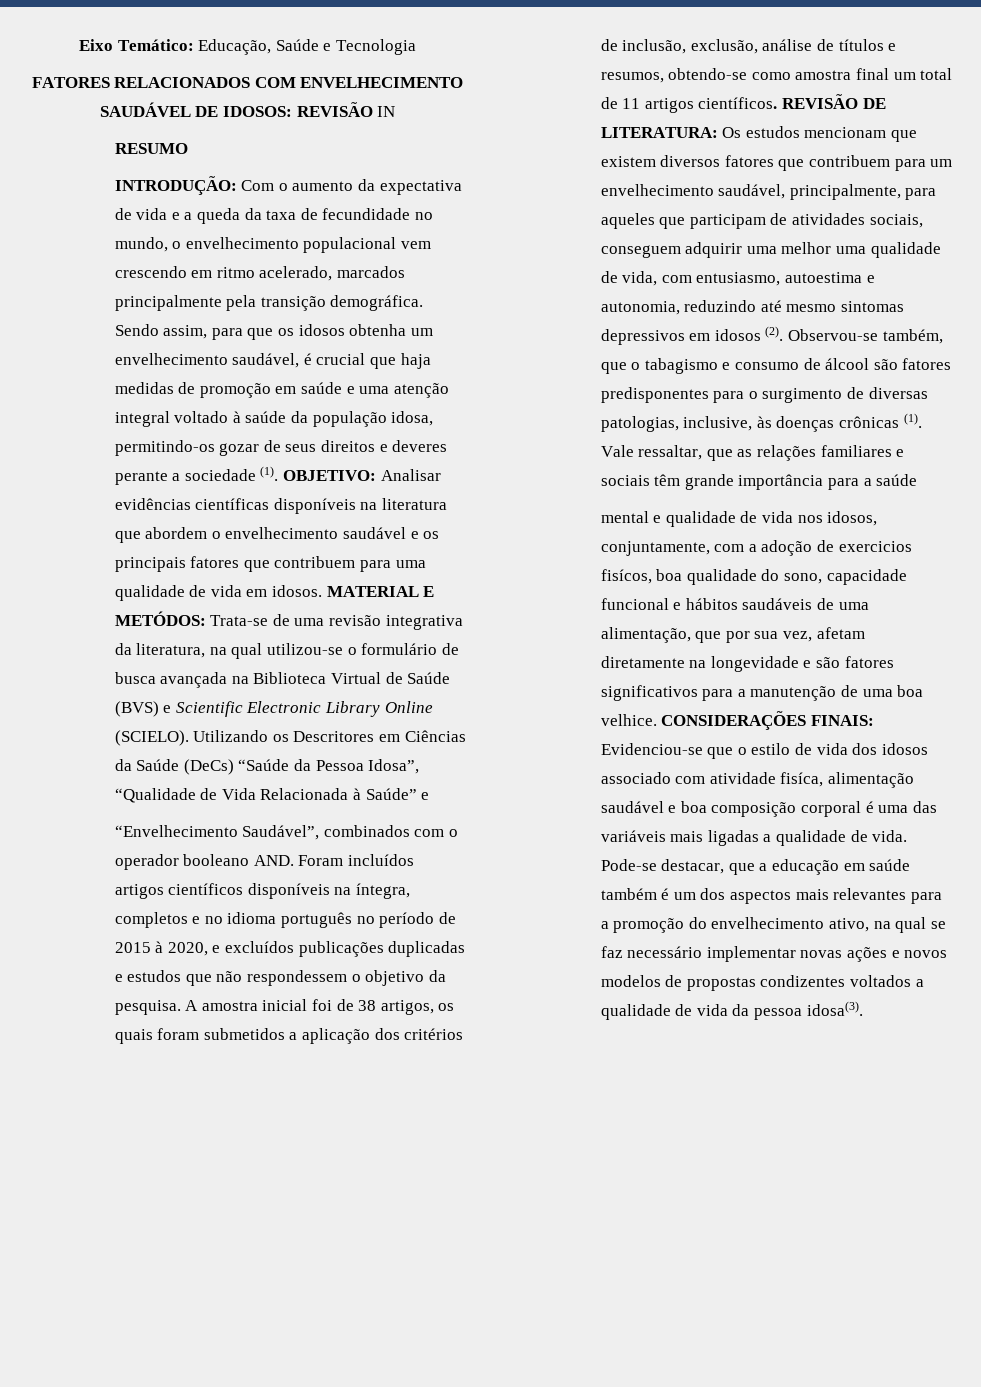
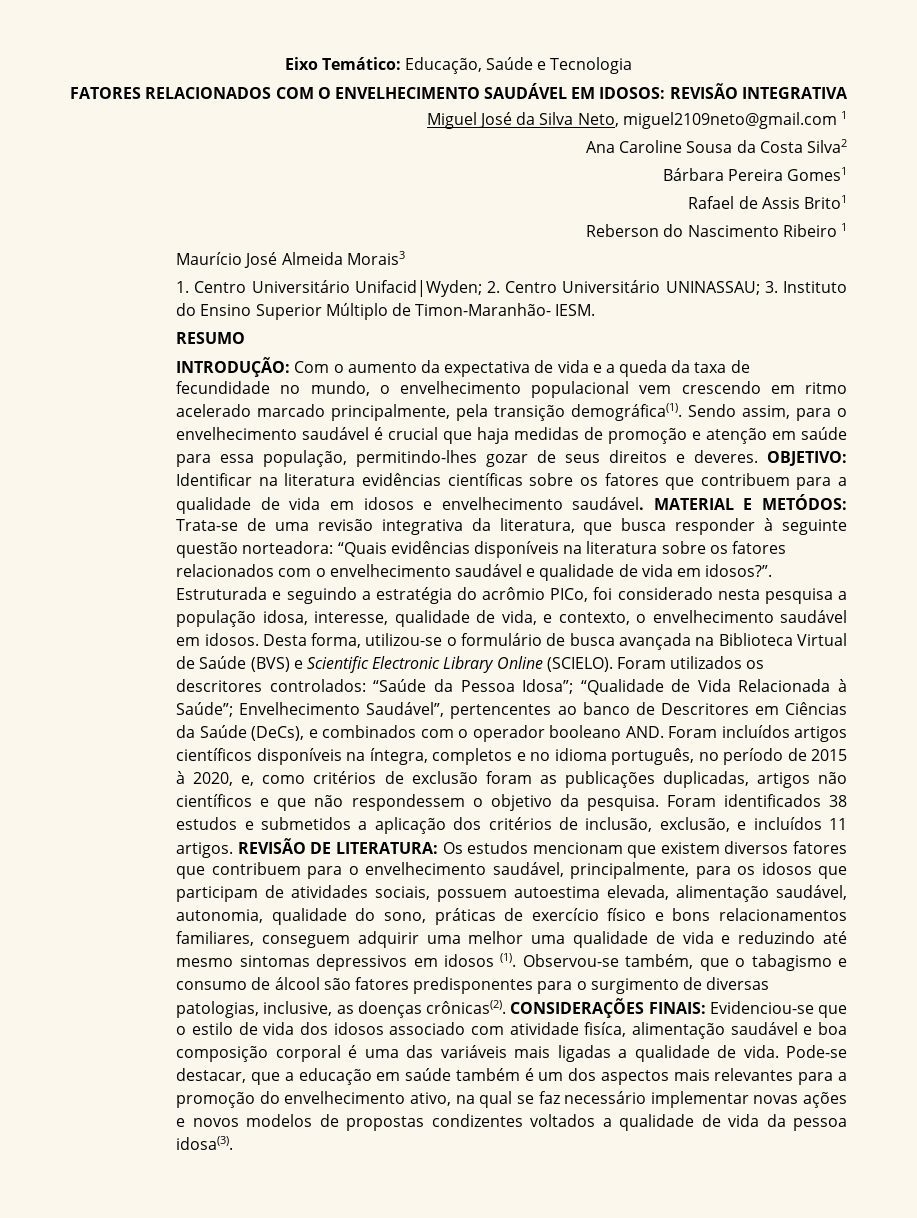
(296, 82) none -> [317,87,331,99] O
[195,106,219,117] DE -> [571,87,596,99] EM
[377,106,396,117] IN -> [741,87,848,99] [426,111,847,129] [586,139,847,153] [662,167,847,181] [688,195,847,209] [586,223,847,237] [176,251,405,268] [176,280,847,297] [176,303,596,320] INTEGRATIVA // Miguel José da Silva Neto, miguel2109neto@gmail.com 1 // Ana Caroline Sousa da Costa Silva2 // Bárbara Pereira Gomes1 // Rafael de Assis Brito1 // Reberson do Nascimento Ribeiro 1 // Maurício José Almeida Morais3 // 1. Centro Universitário Unifacid|Wyden; 2. Centro Universitário UNINASSAU; 3. Instituto do Ensino Superior Múltiplo de Timon-Maranhão- IESM.
[259,266,405,281] [114,295,222,311] acelerado, marcados principalmente -> [176,404,451,421] acelerado marcado principalmente,
[330,295,424,311] demográfica. -> [571,403,683,421] demográfica(1).
[247,324,433,340] [114,353,300,368] que os idosos obtenha um envelhecimento saudável, -> [837,408,848,417] [176,427,370,440] o envelhecimento saudável
[275,382,449,398] [114,411,434,427] [114,440,215,456] em saúde e uma atenção integral voltado à saúde da população idosa, permitindo-os -> [692,427,847,444] [176,450,478,467] e atenção em saúde para essa população, permitindo-lhes
[392,440,448,452] [114,466,441,485] [114,498,447,514] [114,527,440,543] [114,556,426,572] [114,585,322,601] deveres perante a sociedade (1). OBJETIVO: Analisar evidências científicas disponíveis na literatura que abordem o envelhecimento saudável e os principais fatores que contribuem para uma qualidade de vida em idosos. -> [694,450,847,466] [176,473,848,490] [176,497,645,514] deveres. OBJETIVO: Identificar na literatura evidências científicas sobre os fatores que contribuem para a qualidade de vida em idosos e envelhecimento saudável.
[209,643,263,659] na qual -> [583,518,848,535] [176,541,786,558] [176,564,773,581] [176,587,847,604] [176,610,848,627] [176,633,362,648] que busca responder à seguinte questão norteadora: “Quais evidências disponíveis na literatura sobre os fatores relacionados com o envelhecimento saudável e qualidade de vida em idosos?”. Estruturada e seguindo a estratégia do acrômio PICo, foi considerado nesta pesquisa a população idosa, interesse, qualidade de vida, e contexto, o envelhecimento saudável em idosos. Desta forma,
[193,730,289,742] Utilizando os -> [616,656,765,669] [176,679,847,695] [176,702,655,719] Foram utilizados os descritores controlados: “Saúde da Pessoa Idosa”; “Qualidade de Vida Relacionada à Saúde”; Envelhecimento Saudável”, pertencentes ao banco de
[183,759,420,775] [114,788,430,803] [114,825,320,840] (DeCs) “Saúde da Pessoa Idosa”, “Qualidade de Vida Relacionada à Saúde” e // “Envelhecimento Saudável”, -> [251,726,318,741] (DeCs), e
[280,912,352,928] português -> [611,748,695,765] português,
[212,941,466,957] [114,970,182,982] e excluídos publicações duplicadas e estudos -> [241,771,847,788] [176,794,270,807] e, como critérios de exclusão foram as publicações duplicadas, artigos não científicos e
[185,999,455,1015] [114,1028,200,1044] A amostra inicial foi de 38 artigos, os quais foram -> [666,794,847,807] [176,817,254,830] Foram identificados 38 estudos e
[762,39,897,51] [600,68,953,83] [600,97,778,113] análise de títulos e resumos, obtendo-se como amostra final um total de 11 artigos científicos. -> [737,817,847,830] [176,842,234,858] e incluídos 11 artigos.
[930,159,953,167] um -> [348,866,359,875] o
[600,213,655,229] aqueles -> [737,862,812,875] os idosos
(923, 221) none -> [437,885,847,902] [176,908,847,925] [176,931,255,946] possuem autoestima elevada, alimentação saudável, autonomia, qualidade do sono, práticas de exercício físico e bons relacionamentos familiares,
[622,271,875,286] [600,301,680,315] vida, com entusiasmo, autoestima e autonomia, -> [682,931,731,944] vida e
[765,326,784,341] (2). -> [500,953,517,967] (1).
[756,413,922,432] [600,445,905,461] [600,474,918,490] [600,511,878,527] [600,540,912,556] [600,569,907,585] [600,598,869,610] [600,627,865,643] [600,656,894,672] [600,685,924,701] [600,714,657,726] às doenças crônicas (1). Vale ressaltar, que as relações familiares e sociais têm grande importância para a saúde // mental e qualidade de vida nos idosos, conjuntamente, com a adoção de exercicios fisícos, boa qualidade do sono, capacidade funcional e hábitos saudáveis de uma alimentação, que por sua vez, afetam diretamente na longevidade e são fatores significativos para a manutenção de uma boa velhice. -> [336,1000,507,1018] as doenças crônicas(2).

